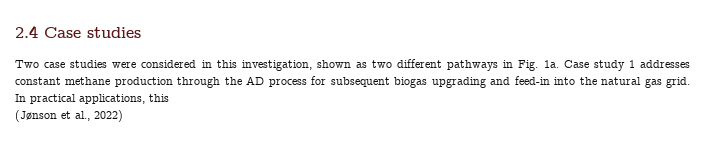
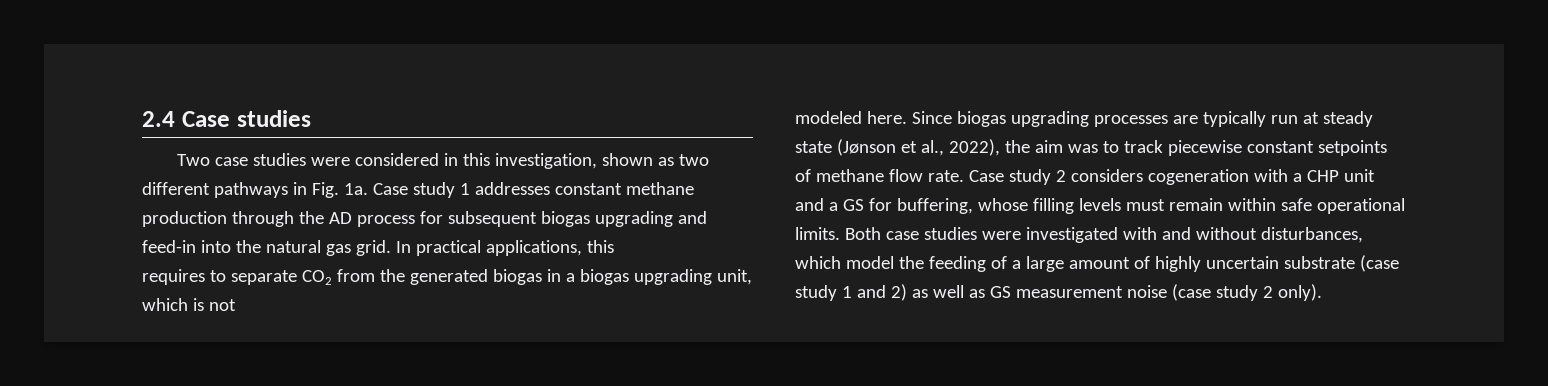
[15,110,123,122] (Jønson et al., 2022) -> [142,269,752,285] [142,298,236,311] [795,111,1373,127] [795,139,1387,156] [795,169,1375,185] [795,198,1405,214] [795,227,1363,243] [795,255,1399,272] [795,284,1322,301] requires to separate CO2 from the generated biogas in a biogas upgrading unit, which is not // modeled here. Since biogas upgrading processes are typically run at steady state (Jønson et al., 2022), the aim was to track piecewise constant setpoints of methane flow rate. Case study 2 considers cogeneration with a CHP unit and a GS for buffering, whose filling levels must remain within safe operational limits. Both case studies were investigated with and without disturbances, which model the feeding of a large amount of highly uncertain substrate (case study 1 and 2) as well as GS measurement noise (case study 2 only).

